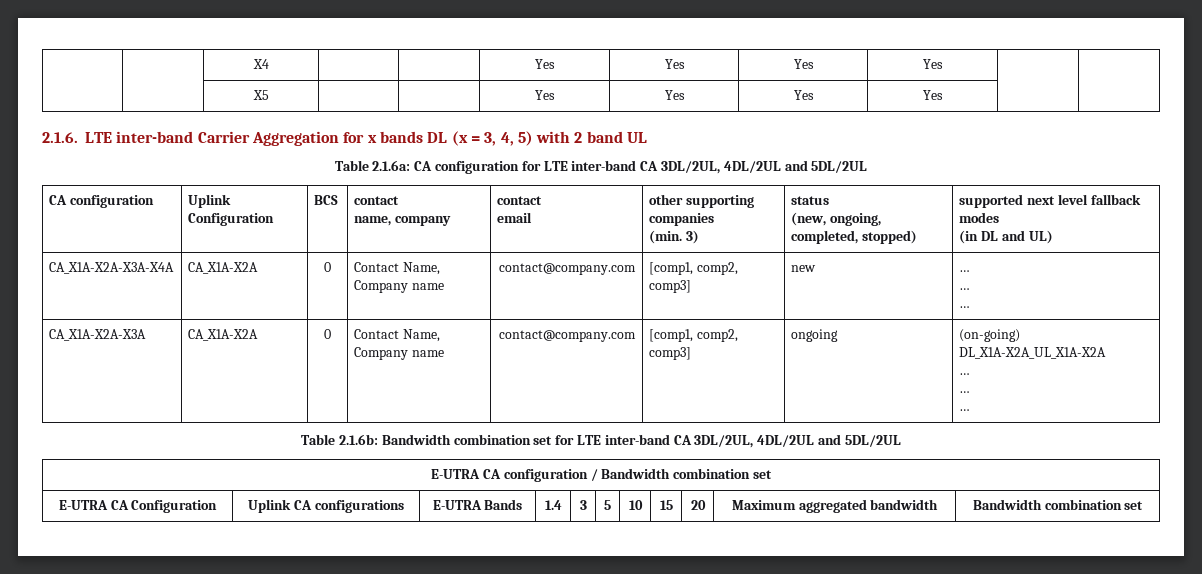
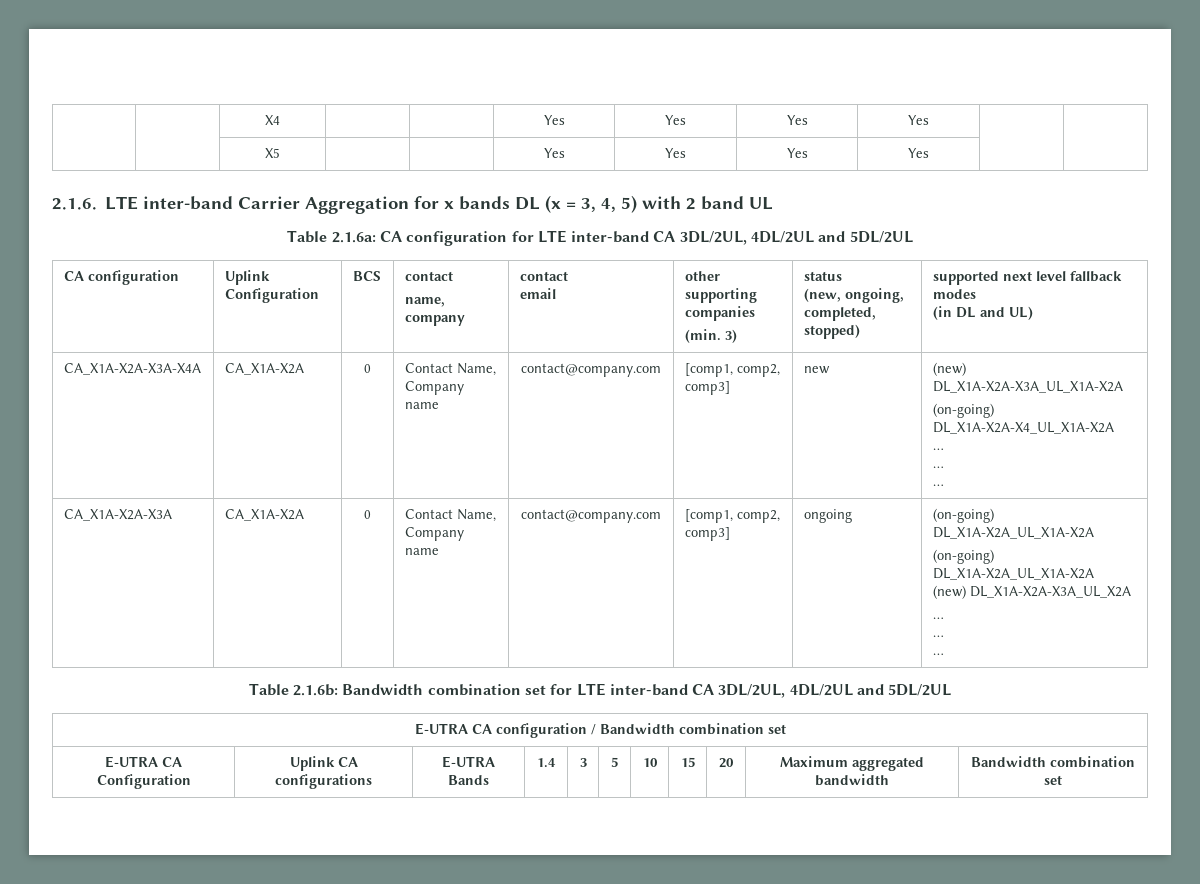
(817, 268) none -> [932,362,966,376] [932,381,1123,393] [932,403,994,418] [932,422,1114,434] (new) DL_X1A-X2A-X3A_UL_X1A-X2A // (on-going) DL_X1A-X2A-X4_UL_X1A-X2A //
(1107, 353) none -> [932,549,994,564] [932,568,1094,580] [932,585,1131,599] // (on-going) DL_X1A-X2A_UL_X1A-X2A // (new) DL_X1A-X2A-X3A_UL_X2A

